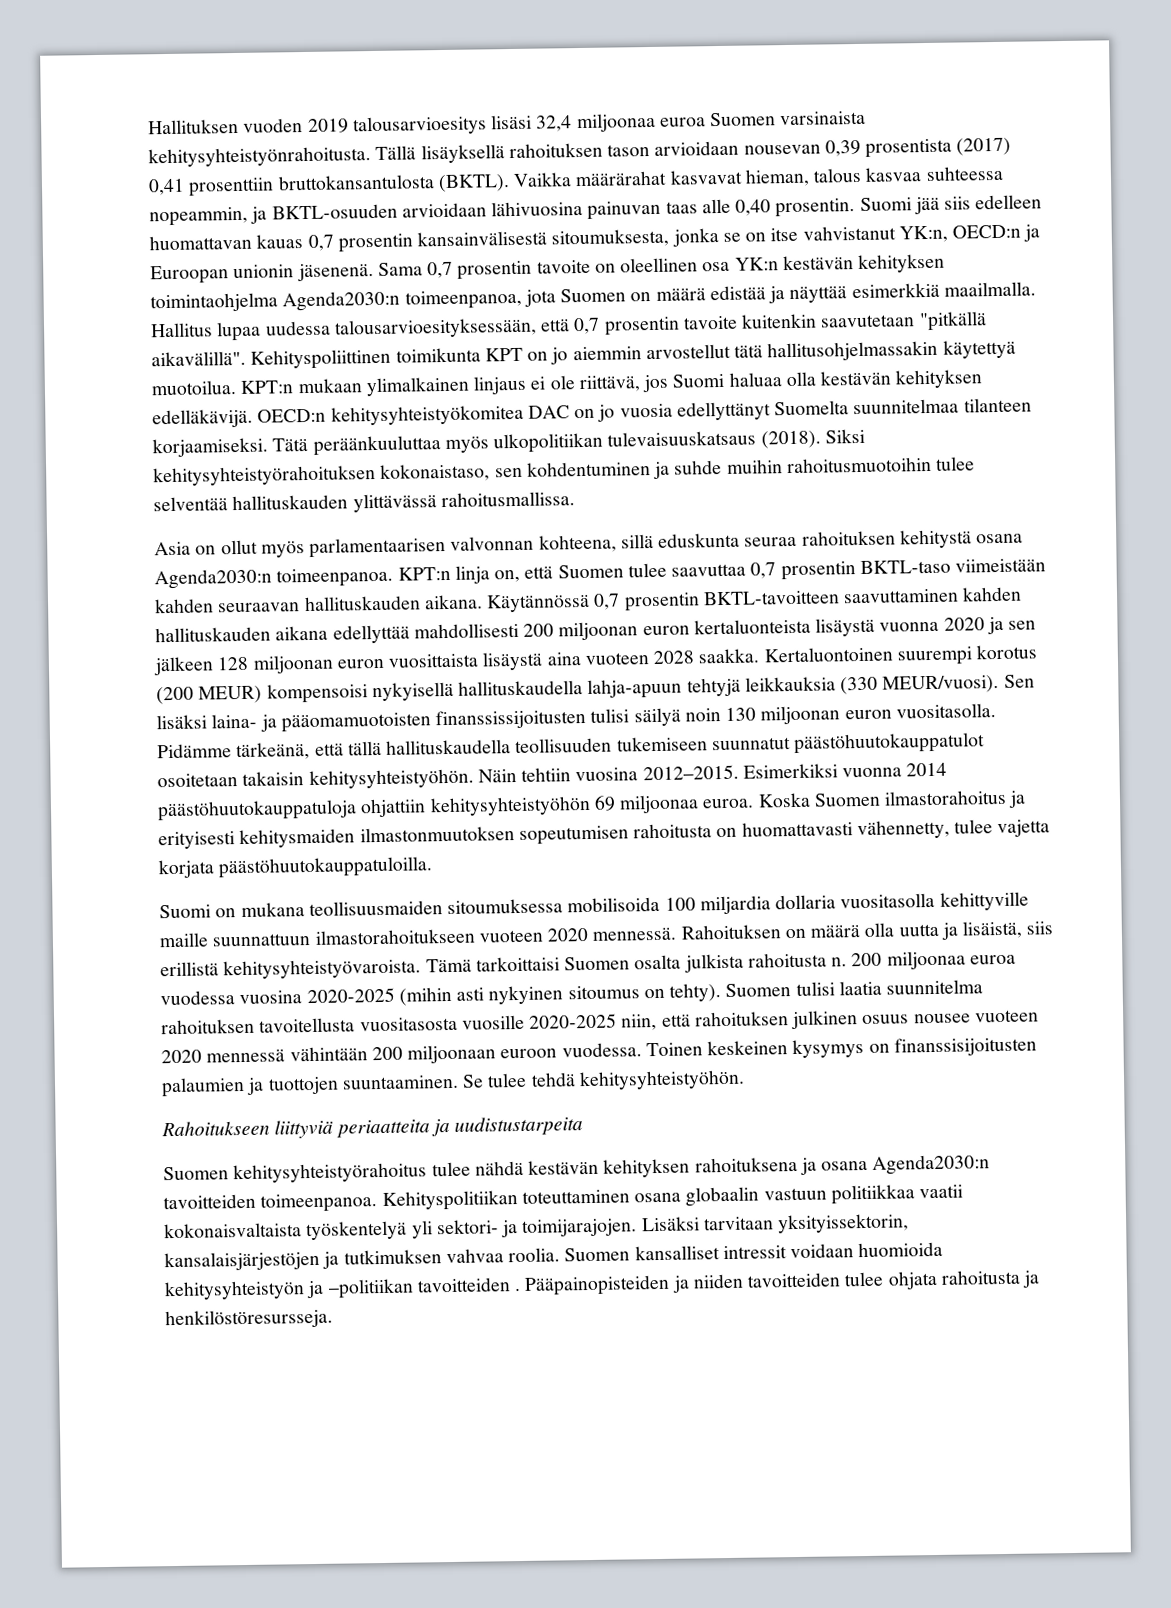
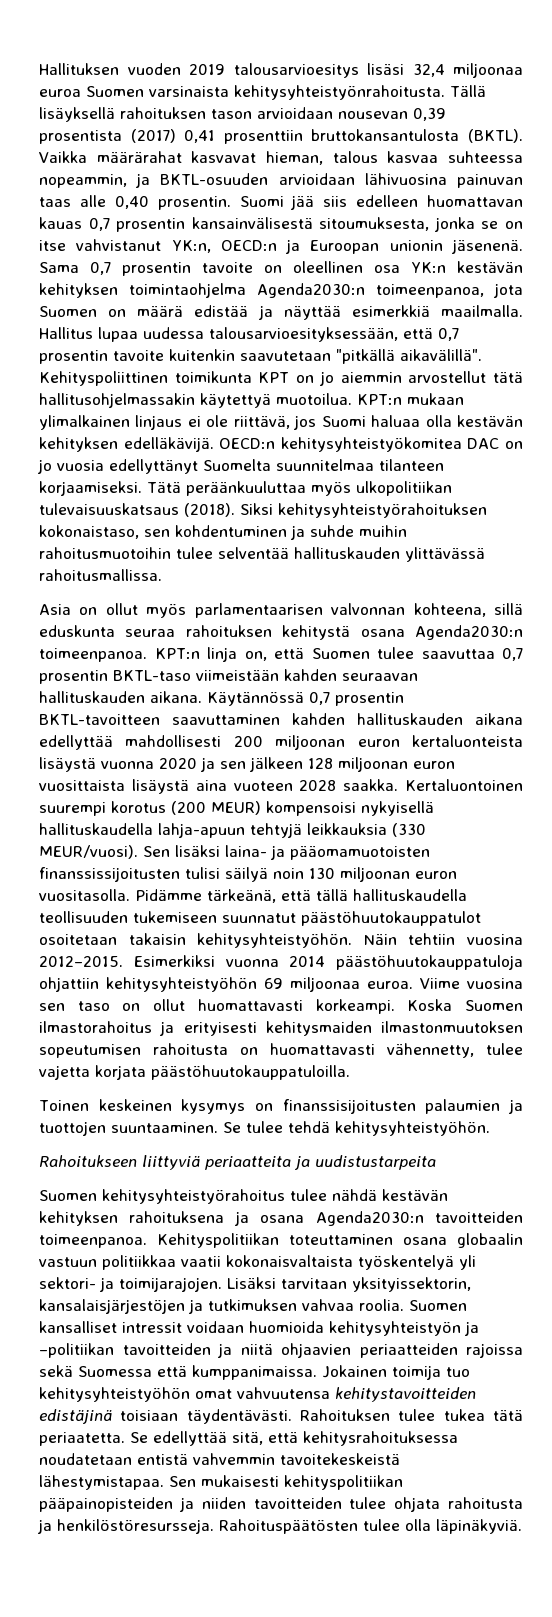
(755, 803) none -> [420,978,523,989] [39,999,395,1014] Viime vuosina sen taso on ollut huomattavasti korkeampi.
[159,891,1029,919] [159,920,1054,948] [160,950,1016,980] [160,979,984,1006] [161,1009,1039,1035] [161,1042,642,1064] Suomi on mukana teollisuusmaiden sitoumuksessa mobilisoida 100 miljardia dollaria vuositasolla kehittyville maille suunnattuun ilmastorahoitukseen vuoteen 2020 mennessä. Rahoituksen on määrä olla uutta ja lisäistä, siis erillistä kehitysyhteistyövaroista. Tämä tarkoittaisi Suomen osalta julkista rahoitusta n. 200 miljoonaa euroa vuodessa vuosina 2020-2025 (mihin asti nykyinen sitoumus on tehty). Suomen tulisi laatia suunnitelma rahoituksen tavoitellusta vuositasosta vuosille 2020-2025 niin, että rahoituksen julkinen osuus nousee vuoteen 2020 mennessä vähintään 200 miljoonaan euroon vuodessa. -> (350, 1072) none
[515,1274,671,1296] . Pääpainopisteiden -> [217,1343,523,1358] [39,1365,470,1380] [39,1387,476,1402] [39,1409,523,1424] [39,1431,458,1446] [39,1453,400,1465] [39,1475,403,1490] [39,1497,173,1512] ja niitä ohjaavien periaatteiden rajoissa sekä Suomessa että kumppanimaissa. Jokainen toimija tuo kehitysyhteistyöhön omat vahvuutensa kehitystavoitteiden edistäjinä toisiaan täydentävästi. Rahoituksen tulee tukea tätä periaatetta. Se edellyttää sitä, että kehitysrahoituksessa noudatetaan entistä vahvemmin tavoitekeskeistä lähestymistapaa. Sen mukaisesti kehityspolitiikan pääpainopisteiden
(333, 1319) none -> [219,1519,522,1534] Rahoituspäätösten tulee olla läpinäkyviä.

